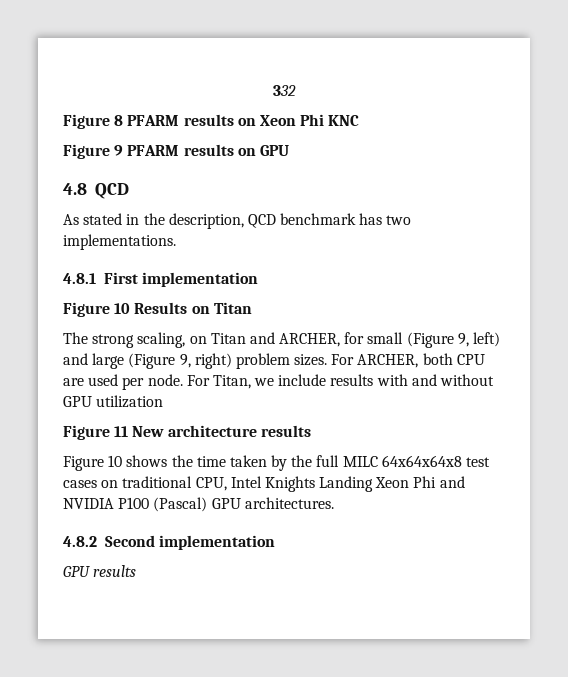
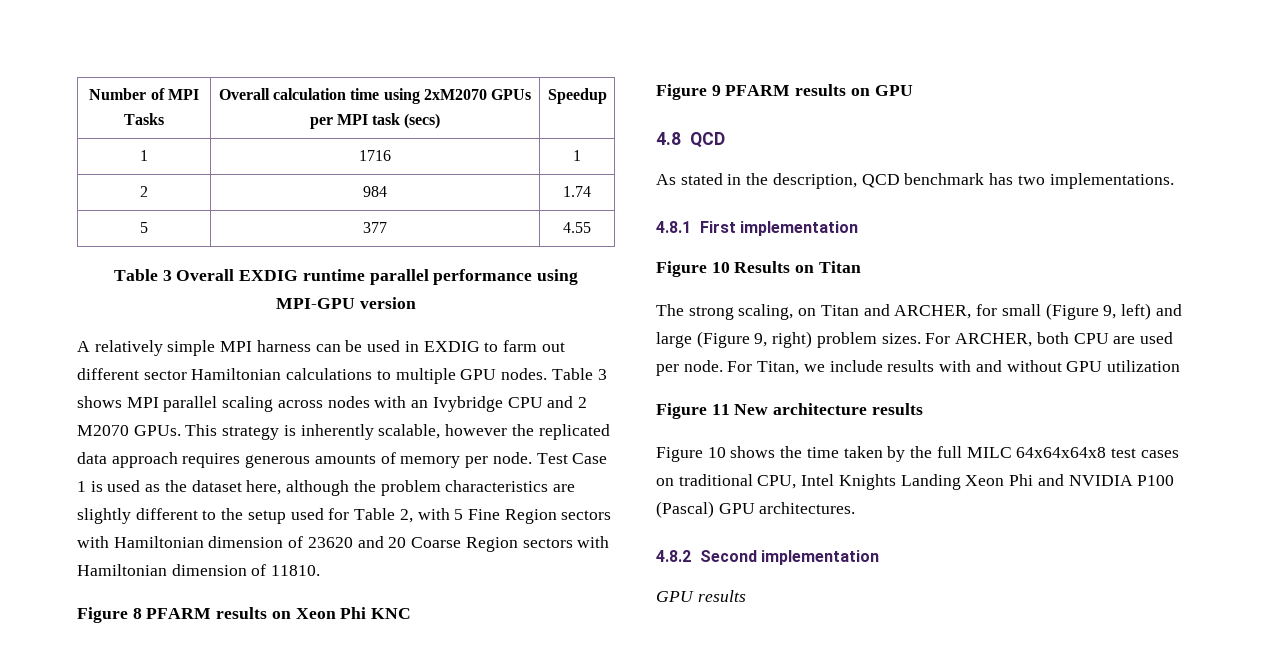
[273,85,296,96] 332 -> [89,88,199,100] [124,113,164,125] [218,88,532,104] [309,113,441,129] [547,88,607,104] [140,150,148,161] [359,150,391,161] [573,150,581,161] [140,186,148,197] [363,186,387,197] [563,186,591,197] [140,222,148,233] [363,222,387,233] [563,222,591,233] [113,269,579,285] [276,297,416,309] [77,340,565,356] [77,368,607,384] [77,396,587,412] [77,424,610,440] [77,452,608,468] [77,480,575,496] [77,508,612,524] [77,536,610,552] [77,564,321,576] Number of MPI Tasks | Overall calculation time using 2xM2070 GPUs per MPI task (secs) | Speedup // 1 | 1716 | 1 // 2 | 984 | 1.74 // 5 | 377 | 4.55 // Table 3 Overall EXDIG runtime parallel performance using MPI-GPU version // A relatively simple MPI harness can be used in EXDIG to farm out different sector Hamiltonian calculations to multiple GPU nodes. Table 3 shows MPI parallel scaling across nodes with an Ivybridge CPU and 2 M2070 GPUs. This strategy is inherently scalable, however the replicated data approach requires generous amounts of memory per node. Test Case 1 is used as the dataset here, although the problem characteristics are slightly different to the setup used for Table 2, with 5 Fine Region sectors with Hamiltonian dimension of 23620 and 20 Coarse Region sectors with Hamiltonian dimension of 11810.

